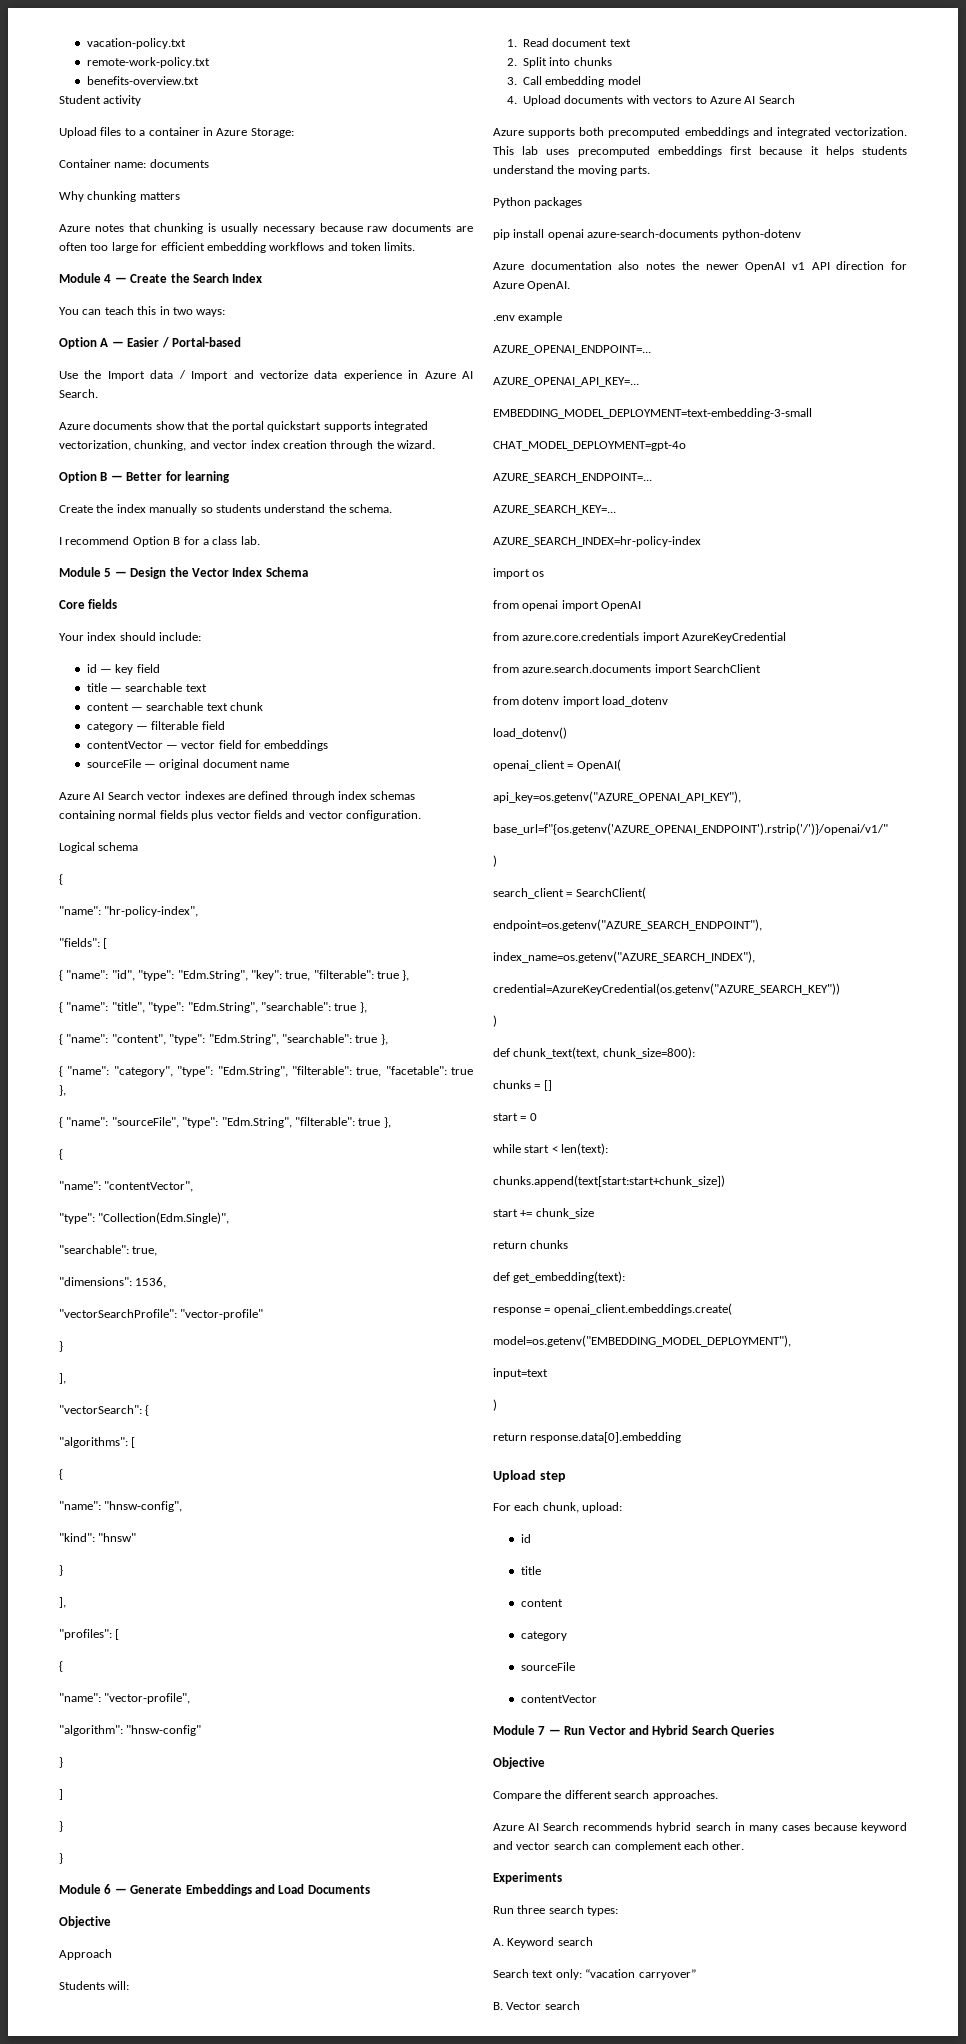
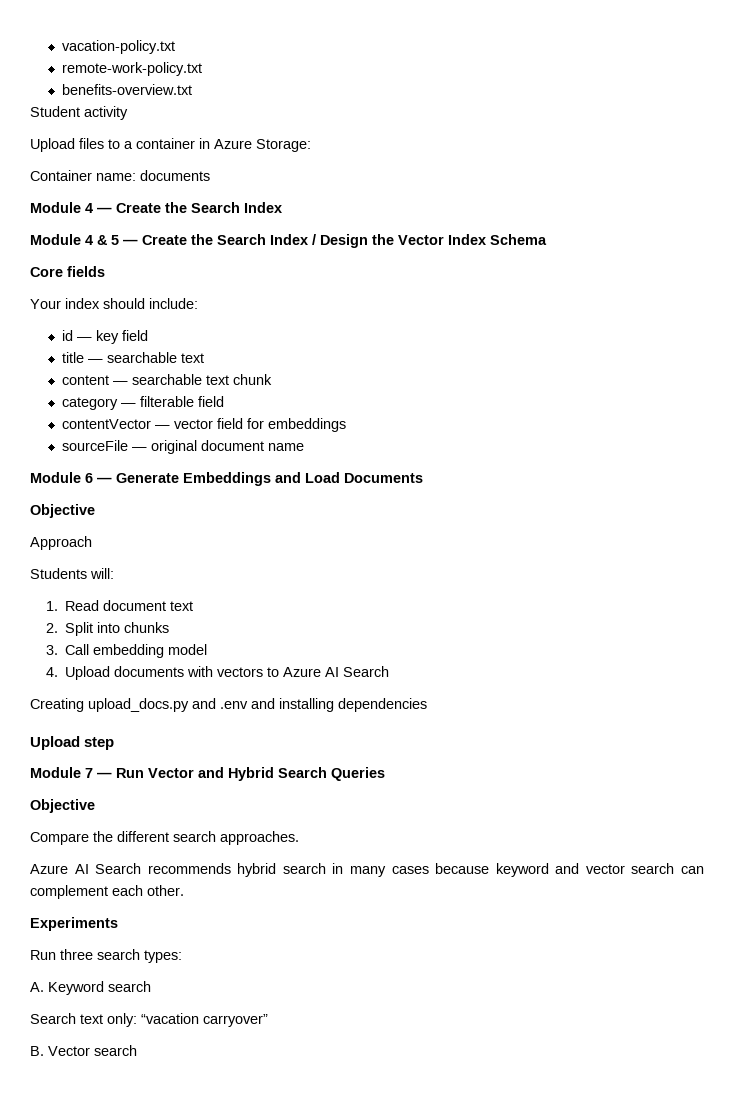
[59,191,180,202] [59,223,474,234] [59,242,416,253] // Why chunking matters // Azure notes that chunking is usually necessary because raw documents are often too large for efficient embedding workflows and token limits. -> (210, 175) none
[59,306,226,317] [59,337,241,349] [59,370,474,381] [59,389,98,398] [59,421,428,432] [59,440,435,451] [59,471,230,483] [59,504,392,515] [59,536,260,547] [59,567,127,577] You can teach this in two ways: // Option A — Easier / Portal-based // Use the Import data / Import and vectorize data experience in Azure AI Search. // Azure documents show that the portal quickstart supports integrated vectorization, chunking, and vector index creation through the wizard. // Option B — Better for learning // Create the index manually so students understand the schema. // I recommend Option B for a class lab. // Module 5 — -> [30,234,316,245] Module 4 & 5 — Create the Search Index /
[59,791,416,802] [59,810,421,821] [59,842,139,853] [59,874,63,885] [59,906,199,917] [59,938,108,949] [59,970,410,981] [59,1002,367,1013] [59,1034,388,1045] [59,1066,473,1077] [59,1085,66,1096] [59,1117,391,1128] [59,1149,63,1160] [59,1181,194,1192] [59,1212,230,1224] [59,1245,158,1256] [59,1277,167,1288] [59,1309,264,1320] [59,1341,63,1352] [59,1373,66,1384] [59,1405,150,1416] [59,1437,136,1448] [59,1469,63,1480] [59,1501,183,1512] [59,1533,137,1542] [59,1565,63,1576] [59,1597,66,1608] [59,1629,120,1640] [59,1661,63,1672] [59,1693,191,1704] [59,1725,202,1736] [59,1757,63,1768] [59,1789,63,1800] [59,1821,63,1832] [59,1853,63,1864] // Azure AI Search vector indexes are defined through index schemas containing normal fields plus vector fields and vector configuration. // Logical schema // { // "name": "hr-policy-index", // "fields": [ // { "name": "id", "type": "Edm.String", "key": true, "filterable": true }, // { "name": "title", "type": "Edm.String", "searchable": true }, // { "name": "content", "type": "Edm.String", "searchable": true }, // { "name": "category", "type": "Edm.String", "filterable": true, "facetable": true }, // { "name": "sourceFile", "type": "Edm.String", "filterable": true }, // { // "name": "contentVector", // "type": "Collection(Edm.Single)", // "searchable": true, // "dimensions": 1536, // "vectorSearchProfile": "vector-profile" // } // ], // "vectorSearch": { // "algorithms": [ // { // "name": "hnsw-config", // "kind": "hnsw" // } // ], // "profiles": [ // { // "name": "vector-profile", // "algorithm": "hnsw-config" // } // ] // } // } -> (305, 447) none
[493,127,907,138] [493,146,907,157] [493,165,651,176] [493,197,583,208] [493,229,801,240] [493,261,907,272] [493,281,571,291] [493,312,563,323] [493,345,651,355] [493,377,639,387] [493,408,812,419] [493,441,686,451] [493,473,652,483] [493,505,616,515] [493,536,701,547] [493,568,545,579] [493,600,642,611] [493,632,787,643] [493,664,762,675] [493,696,669,707] [493,727,567,739] [493,759,621,771] [493,791,741,803] [493,823,888,835] [493,855,497,867] [493,887,646,899] [493,919,762,931] [493,951,755,963] [493,983,840,995] [493,1015,497,1027] [493,1047,695,1059] [493,1080,552,1091] [493,1113,537,1121] [493,1143,609,1155] [493,1175,725,1187] [493,1208,594,1219] [493,1240,569,1249] [493,1271,626,1283] [493,1303,732,1315] [493,1335,791,1347] [493,1368,548,1379] [493,1399,497,1411] [493,1432,682,1443] [493,1470,566,1482] [493,1502,623,1513] [520,1534,531,1543] [520,1566,541,1575] [520,1599,563,1607] [520,1631,567,1641] [520,1662,575,1671] [520,1695,597,1703] Azure supports both precomputed embeddings and integrated vectorization. This lab uses precomputed embeddings first because it helps students understand the moving parts. // Python packages // pip install openai azure-search-documents python-dotenv // Azure documentation also notes the newer OpenAI v1 API direction for Azure OpenAI. // .env example // AZURE_OPENAI_ENDPOINT=... // AZURE_OPENAI_API_KEY=... // EMBEDDING_MODEL_DEPLOYMENT=text-embedding-3-small // CHAT_MODEL_DEPLOYMENT=gpt-4o // AZURE_SEARCH_ENDPOINT=... // AZURE_SEARCH_KEY=... // AZURE_SEARCH_INDEX=hr-policy-index // import os // from openai import OpenAI // from azure.core.credentials import AzureKeyCredential // from azure.search.documents import SearchClient // from dotenv import load_dotenv // load_dotenv() // openai_client = OpenAI( // api_key=os.getenv("AZURE_OPENAI_API_KEY"), // base_url=f"{os.getenv('AZURE_OPENAI_ENDPOINT').rstrip('/')}/openai/v1/" // ) // search_client = SearchClient( // endpoint=os.getenv("AZURE_SEARCH_ENDPOINT"), // index_name=os.getenv("AZURE_SEARCH_INDEX"), // credential=AzureKeyCredential(os.getenv("AZURE_SEARCH_KEY")) // ) // def chunk_text(text, chunk_size=800): // chunks = [] // start = 0 // while start < len(text): // chunks.append(text[start:start+chunk_size]) // start += chunk_size // return chunks // def get_embedding(text): // response = openai_client.embeddings.create( // model=os.getenv("EMBEDDING_MODEL_DEPLOYMENT"), // input=text // ) // return response.data[0].embedding // Upload step // For each chunk, upload: // id // title // content // category // sourceFile // contentVector -> [30,698,427,712] [30,736,115,750] Creating upload_docs.py and .env and installing dependencies // Upload step

